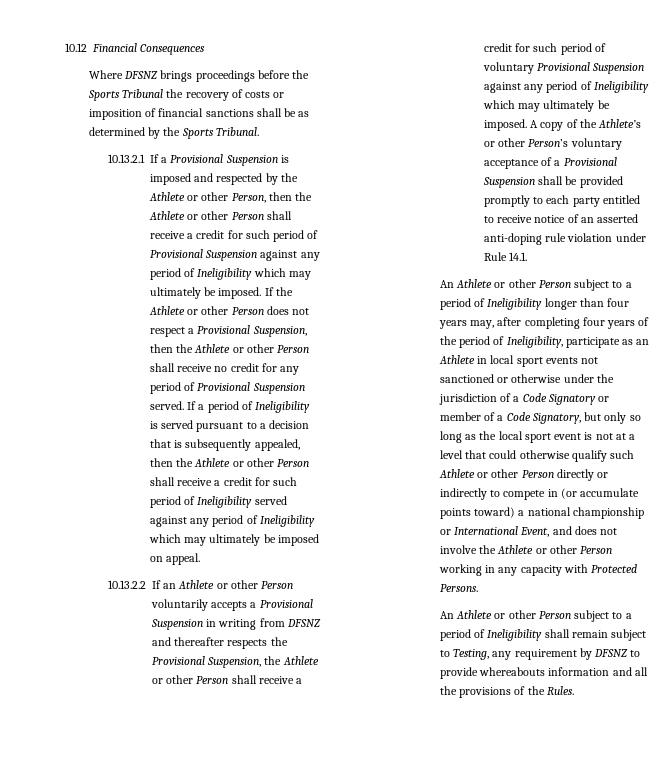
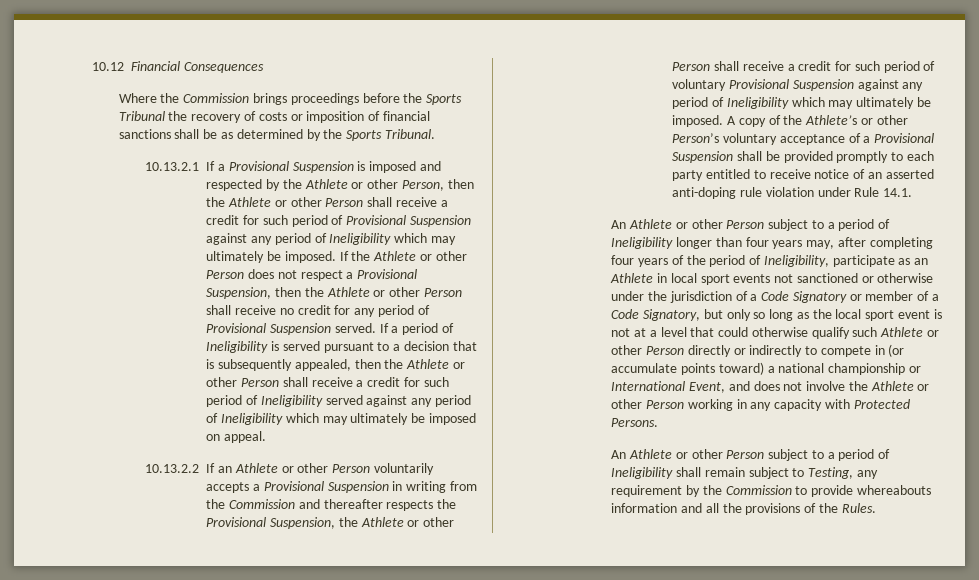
[124,71,159,79] DFSNZ -> [160,93,250,103] the Commission
[286,619,321,627] DFSNZ -> [206,499,295,509] the Commission
[594,649,629,657] DFSNZ -> [702,485,792,495] the Commission

